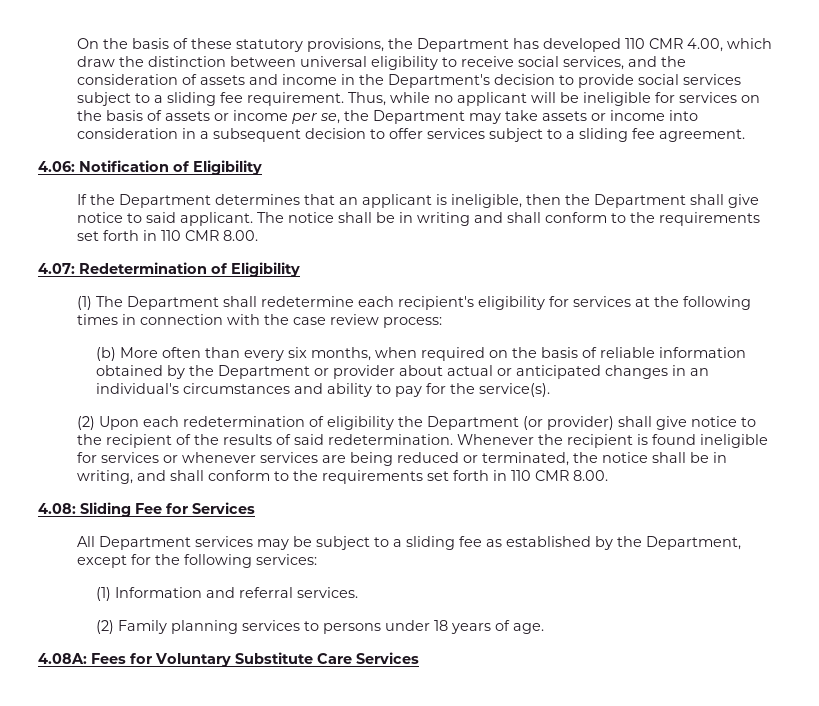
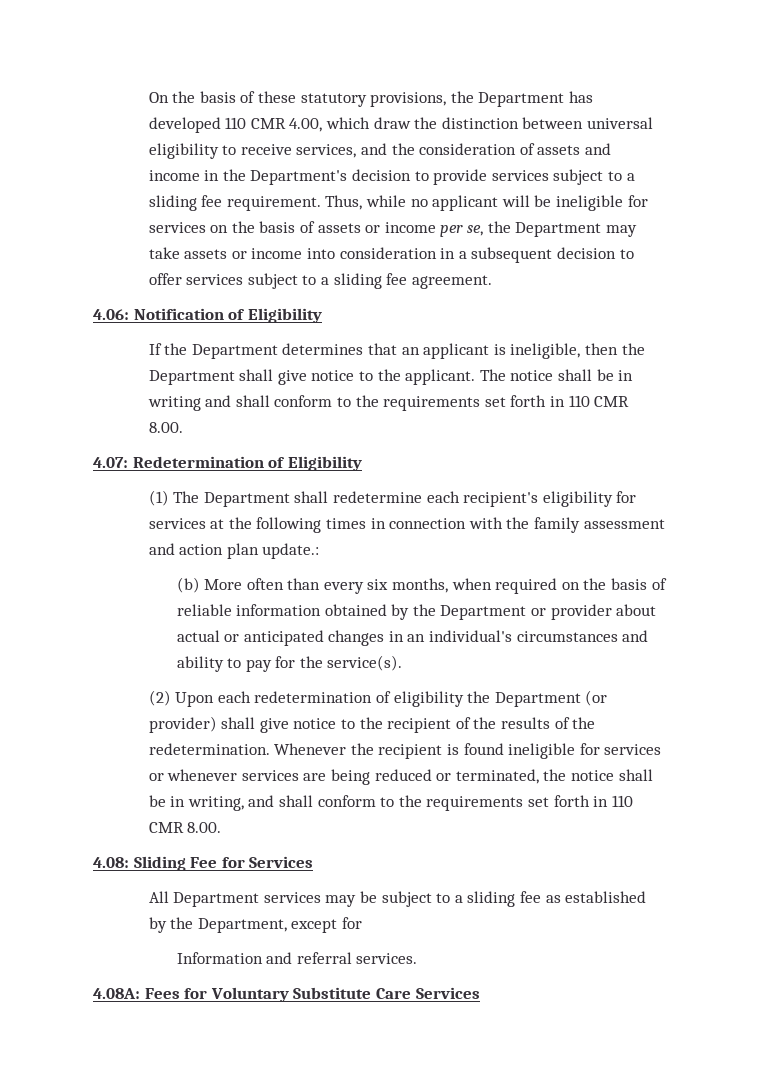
[517,56,559,67] social -> (292, 149) none
[637,74,679,85] social -> (488, 177) none
[145,212,176,223] said -> [377,369,401,381] the
[292,314,442,328] case review process: -> [533,517,665,533] [148,543,320,559] family assessment and action plan update.:
[293,434,324,445] said -> [572,717,596,729] the
[154,554,317,568] [96,587,112,601] the following services: // (1) -> (363, 923) //
[96,620,545,634] // (2) Family planning services to persons under 18 years of age. -> (418, 958) none

